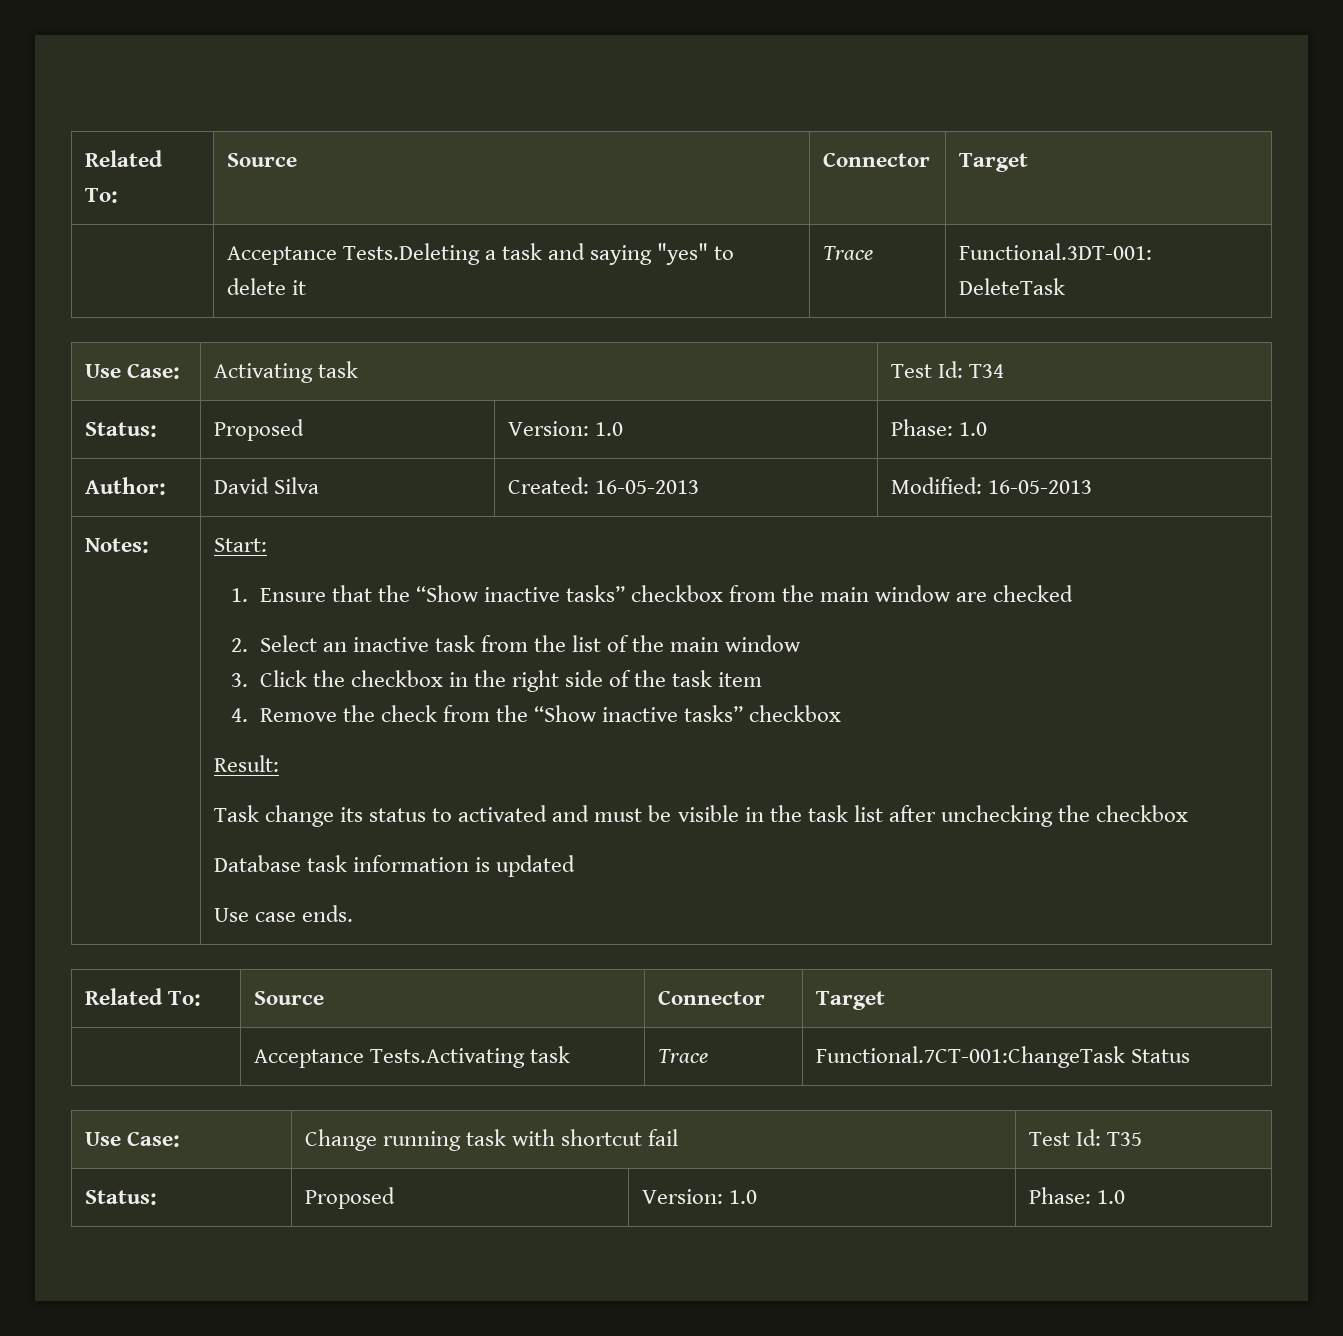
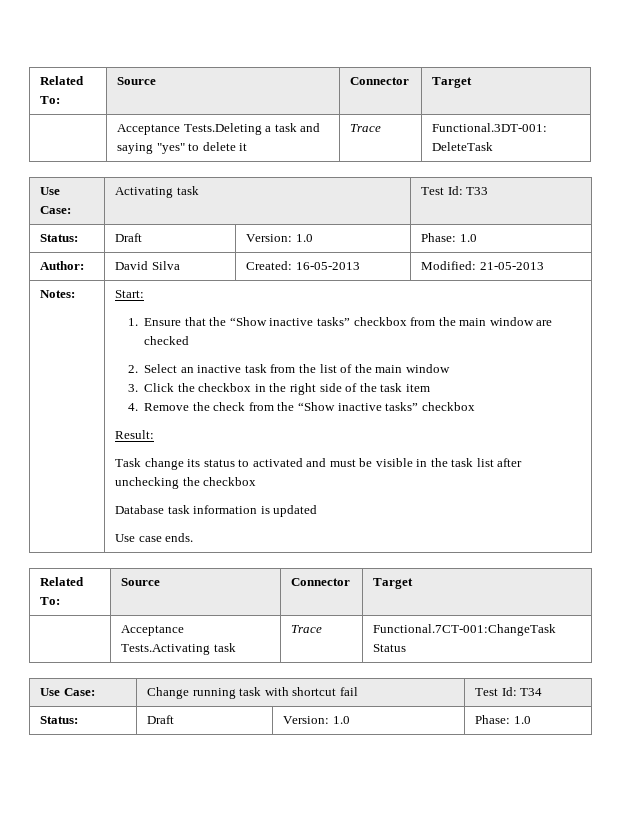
[968,364,1004,378] [84,422,157,437] [213,419,304,441] T34 // Status: | Proposed -> [466,187,489,195] [40,234,79,242] [115,233,143,242] T33 // Status: | Draft
[987,480,1092,494] 16-05-2013 -> [479,262,544,270] 21-05-2013
[1106,1132,1142,1146] [84,1190,157,1205] [304,1187,395,1209] T35 // Status: | Proposed -> [520,688,543,696] [40,716,79,724] [147,715,175,724] T34 // Status: | Draft

